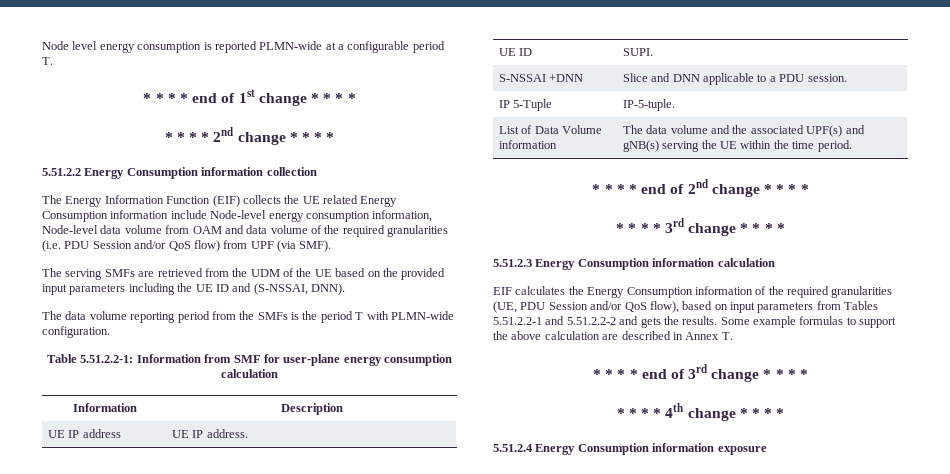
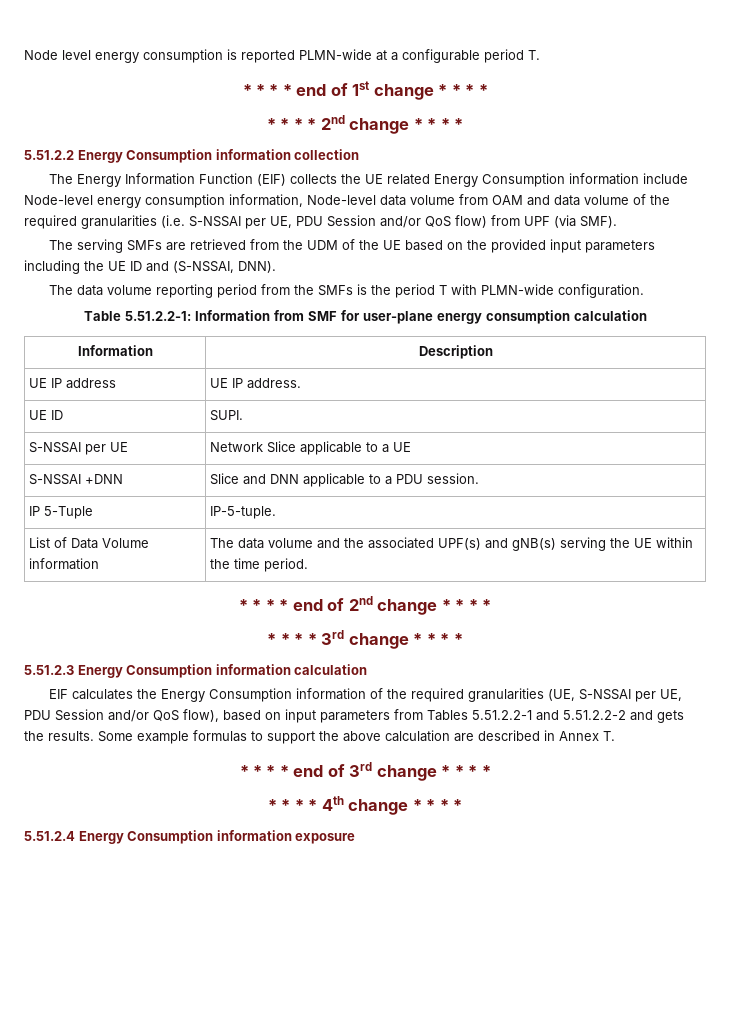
(61, 246) none -> [189,216,292,229] S-NSSAI per UE,
(653, 52) none -> [29,442,129,455] [210,441,412,455] // S-NSSAI per UE | Network Slice applicable to a UE
(517, 307) none -> [578,689,682,702] S-NSSAI per UE,

